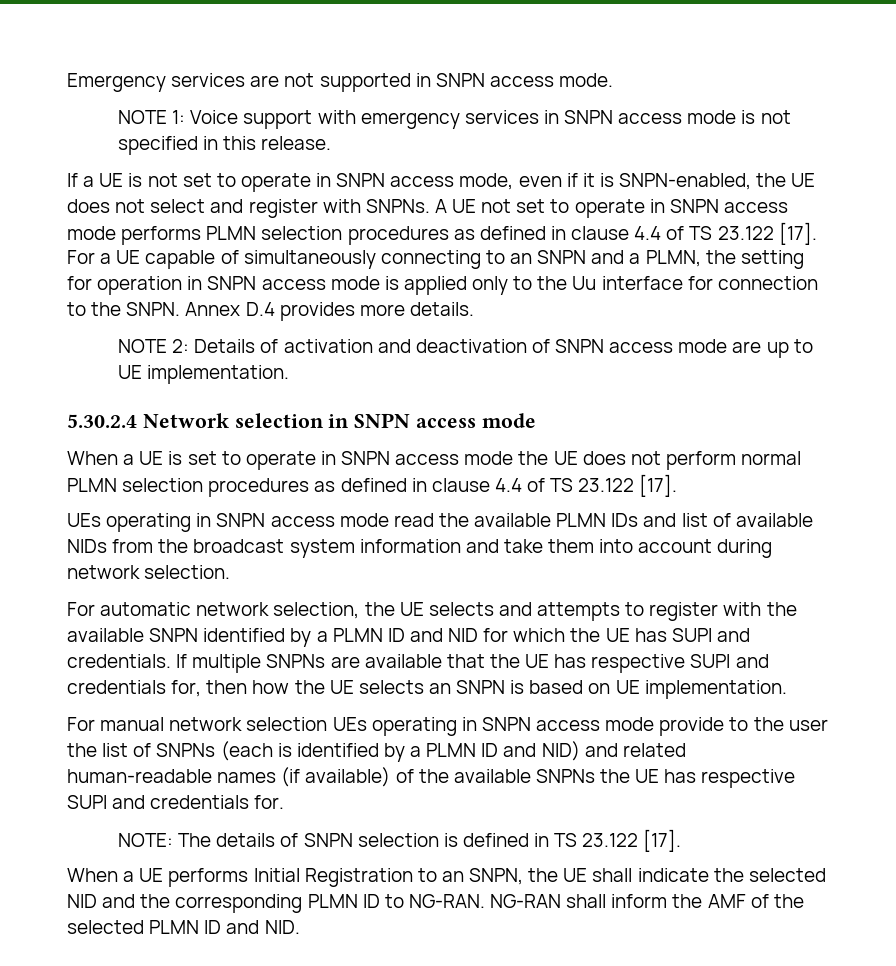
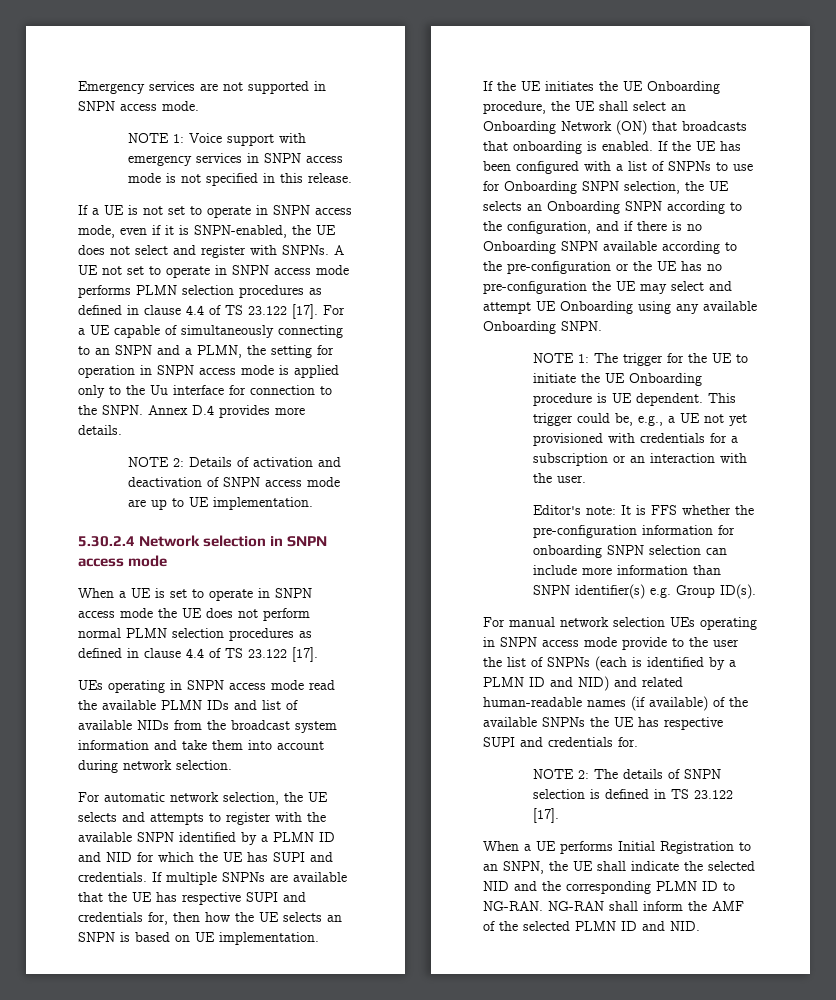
(787, 689) none -> [483,81,720,94] [483,101,686,114] [483,120,747,135] [483,141,741,154] [483,161,753,174] [483,181,729,194] [483,201,742,214] [483,221,702,234] [483,241,737,254] [483,261,722,274] [483,281,732,294] [483,301,757,314] [483,321,602,334] [532,353,748,366] [532,373,702,386] [532,393,736,406] [532,413,747,426] [532,433,738,446] [532,453,747,466] [532,473,586,483] [532,505,754,515] [532,525,735,538] [532,545,727,558] [532,565,721,575] [532,584,756,599] // If the UE initiates the UE Onboarding procedure, the UE shall select an Onboarding Network (ON) that broadcasts that onboarding is enabled. If the UE has been configured with a list of SNPNs to use for Onboarding SNPN selection, the UE selects an Onboarding SNPN according to the configuration, and if there is no Onboarding SNPN available according to the pre-configuration or the UE has no pre-configuration the UE may select and attempt UE Onboarding using any available Onboarding SNPN. // NOTE 1: The trigger for the UE to initiate the UE Onboarding procedure is UE dependent. This trigger could be, e.g., a UE not yet provisioned with credentials for a subscription or an interaction with the user. // Editor's note: It is FFS whether the pre-configuration information for onboarding SNPN selection can include more information than SNPN identifier(s) e.g. Group ID(s).
[117,833,173,847] NOTE: -> [532,769,589,779] NOTE 2:

